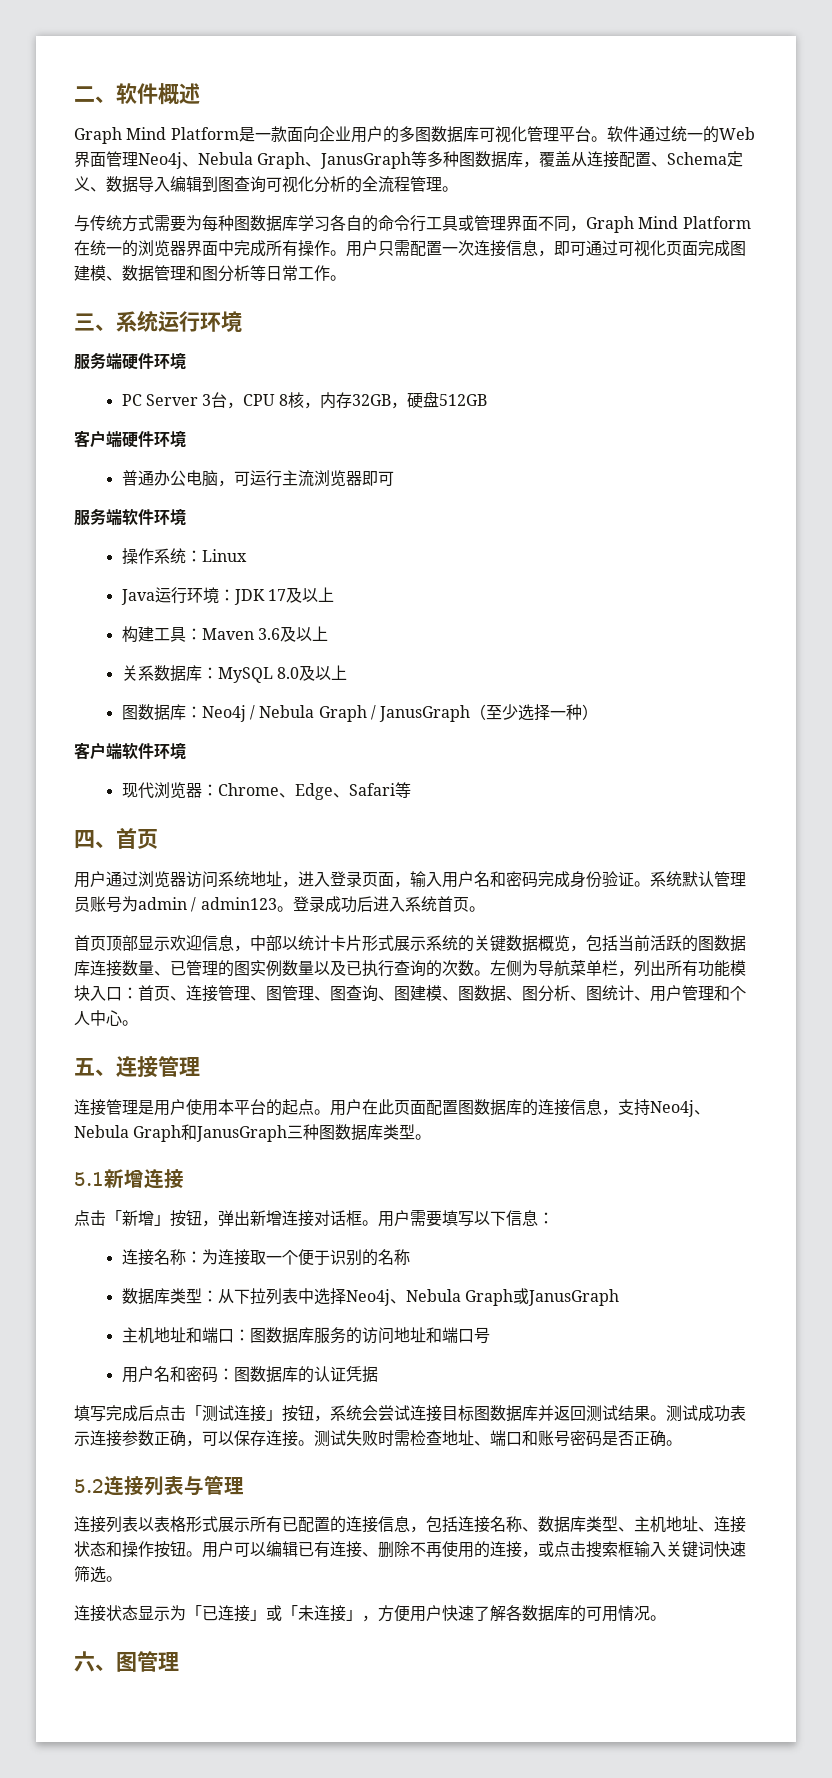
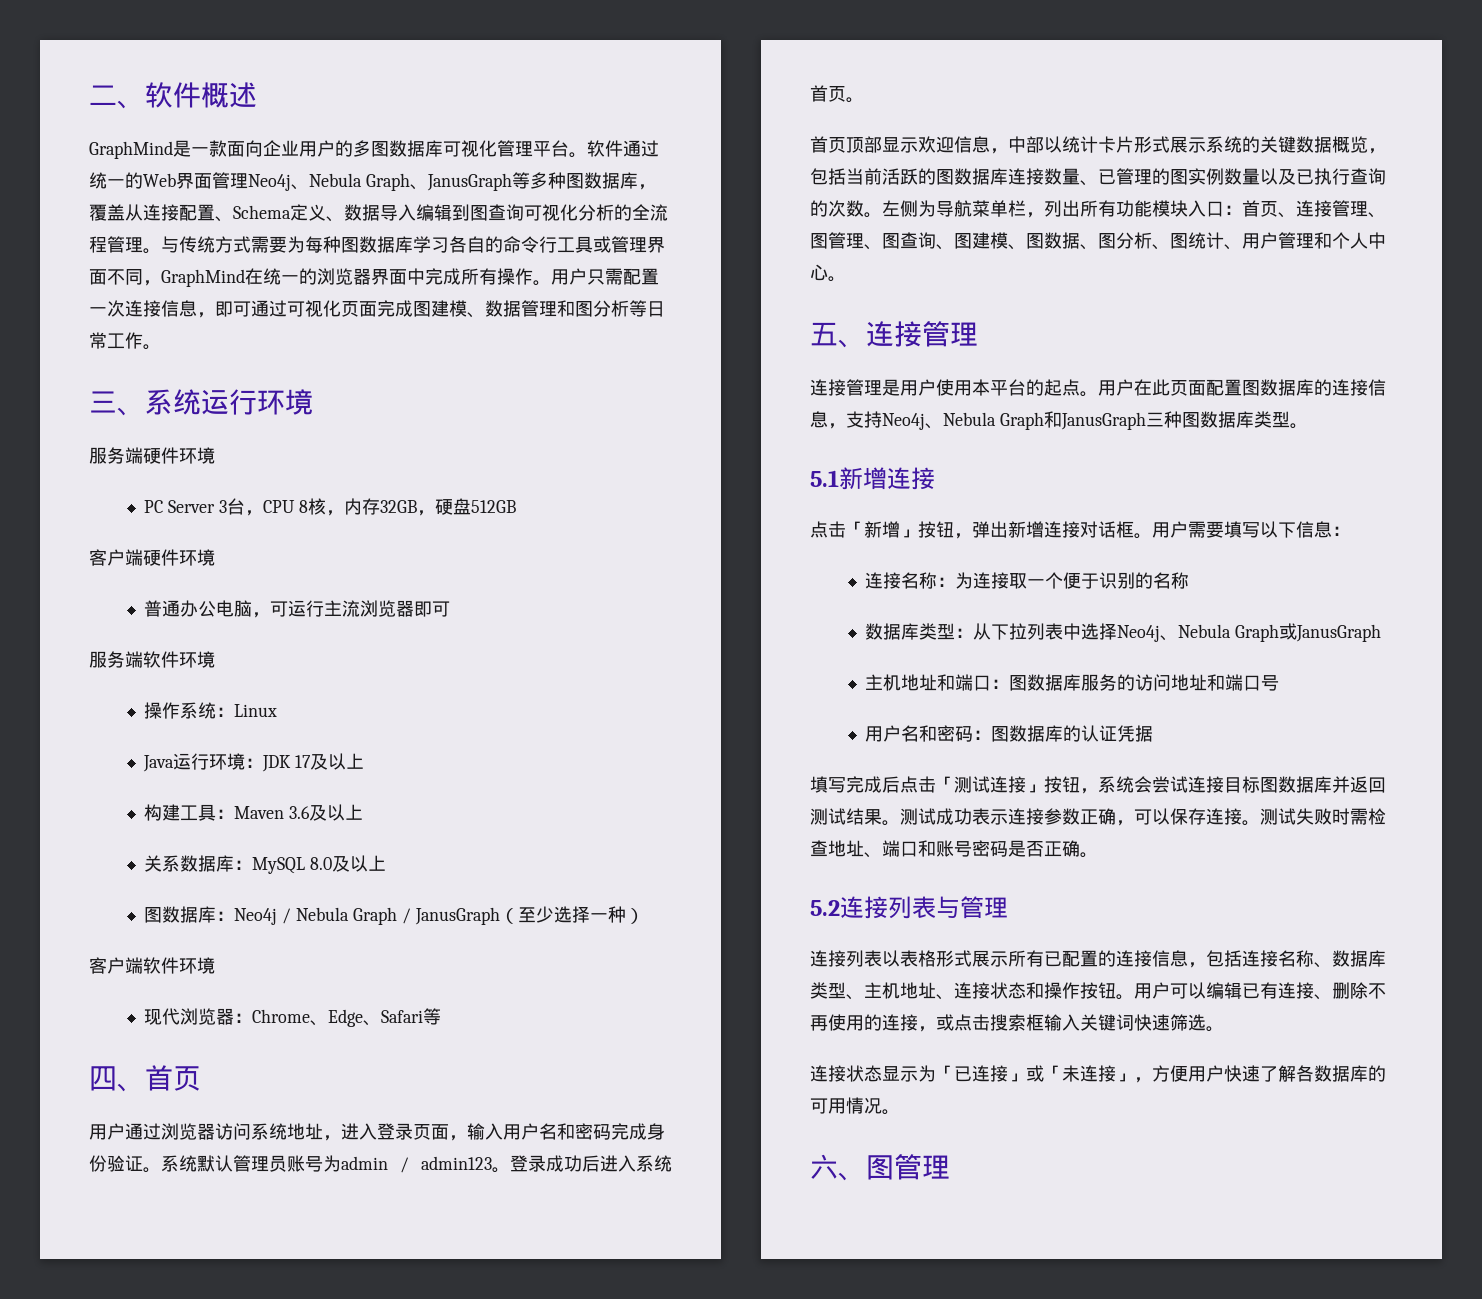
[74,127,239,144] Graph Mind Platform -> [89,141,173,159] GraphMind
(458, 189) // -> (161, 251) none
[586,216,751,233] Graph Mind Platform -> [161,269,245,287] GraphMind

